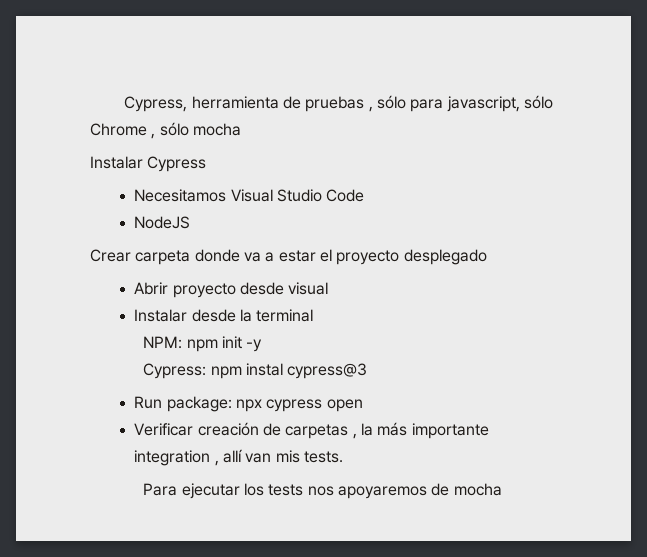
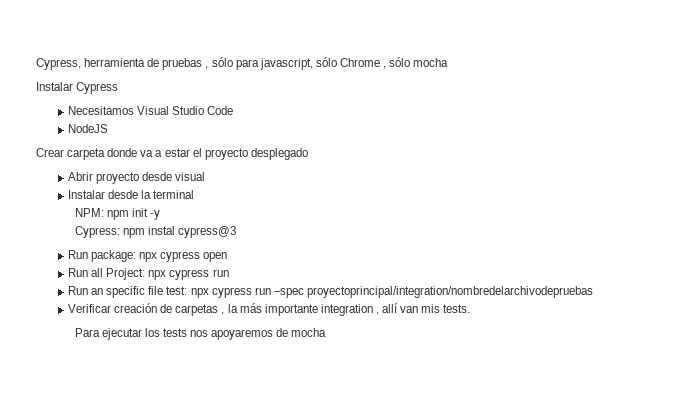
(363, 405) none -> [67,268,229,280] [67,286,593,298] // Run all Project: npx cypress run // Run an specific file test: npx cypress run –spec proyectoprincipal/integration/nombredelarchivodepruebas

